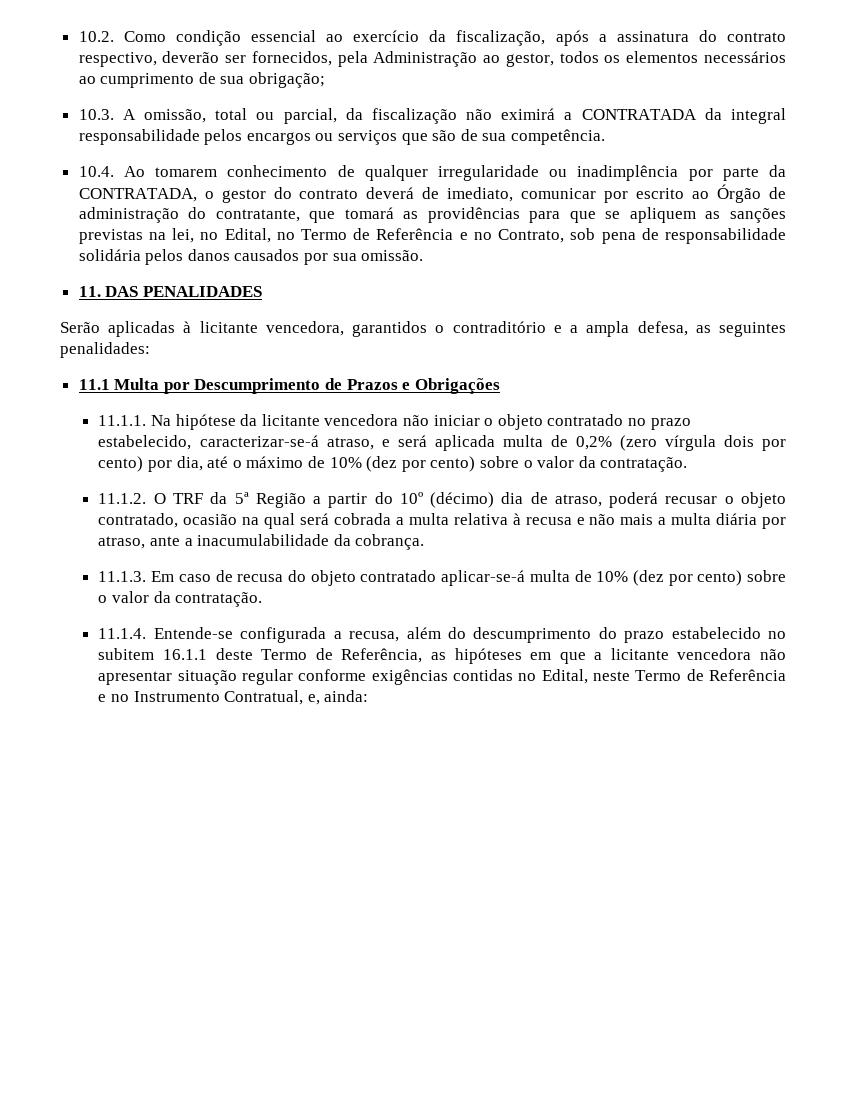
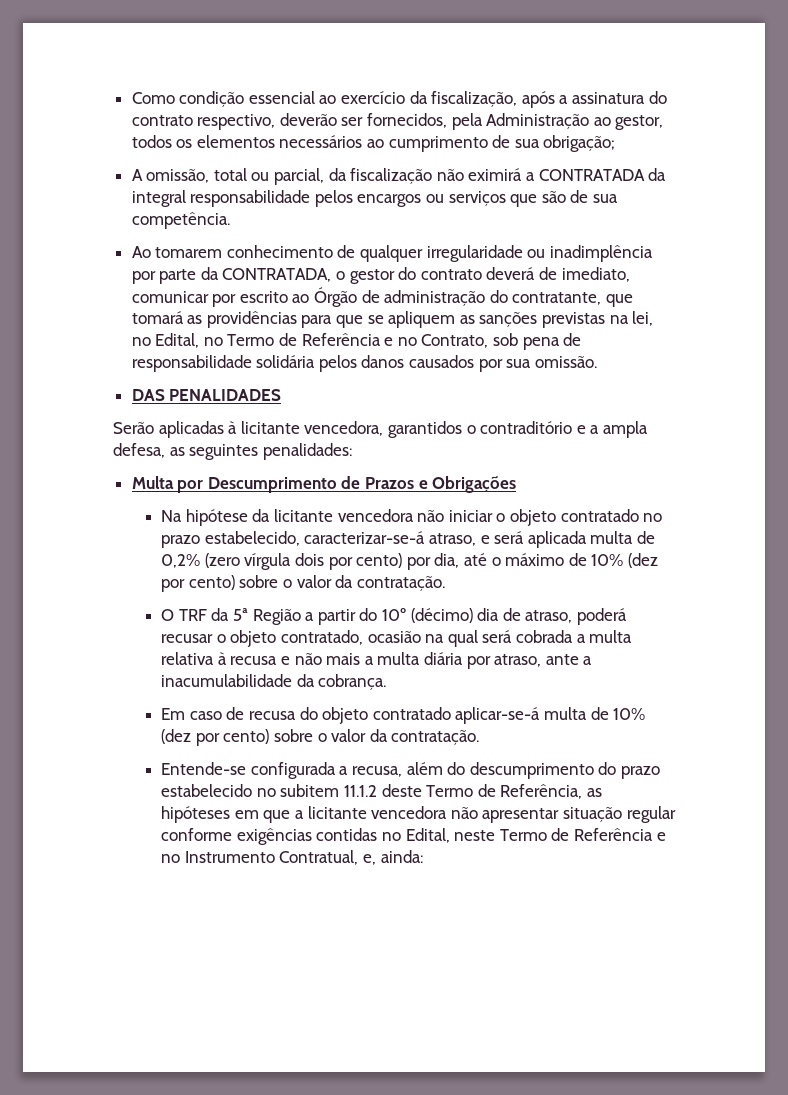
[78,31,114,42] 10.2. -> (131, 98) none
[78,109,114,120] 10.3. -> (616, 143) none
[78,166,114,177] 10.4. -> (230, 220) none
[78,286,101,297] 11. -> (597, 362) none
[78,379,110,390] 11.1 -> (352, 451) none
[98,415,147,426] 11.1.1. -> (517, 484) none
[98,493,147,504] 11.1.2. -> (445, 583) none
[98,571,147,582] 11.1.3. -> (387, 682) none
[98,628,147,639] 11.1.4. -> (480, 737) none
[163,649,208,660] 16.1.1 -> [344,785,378,797] 11.1.2

